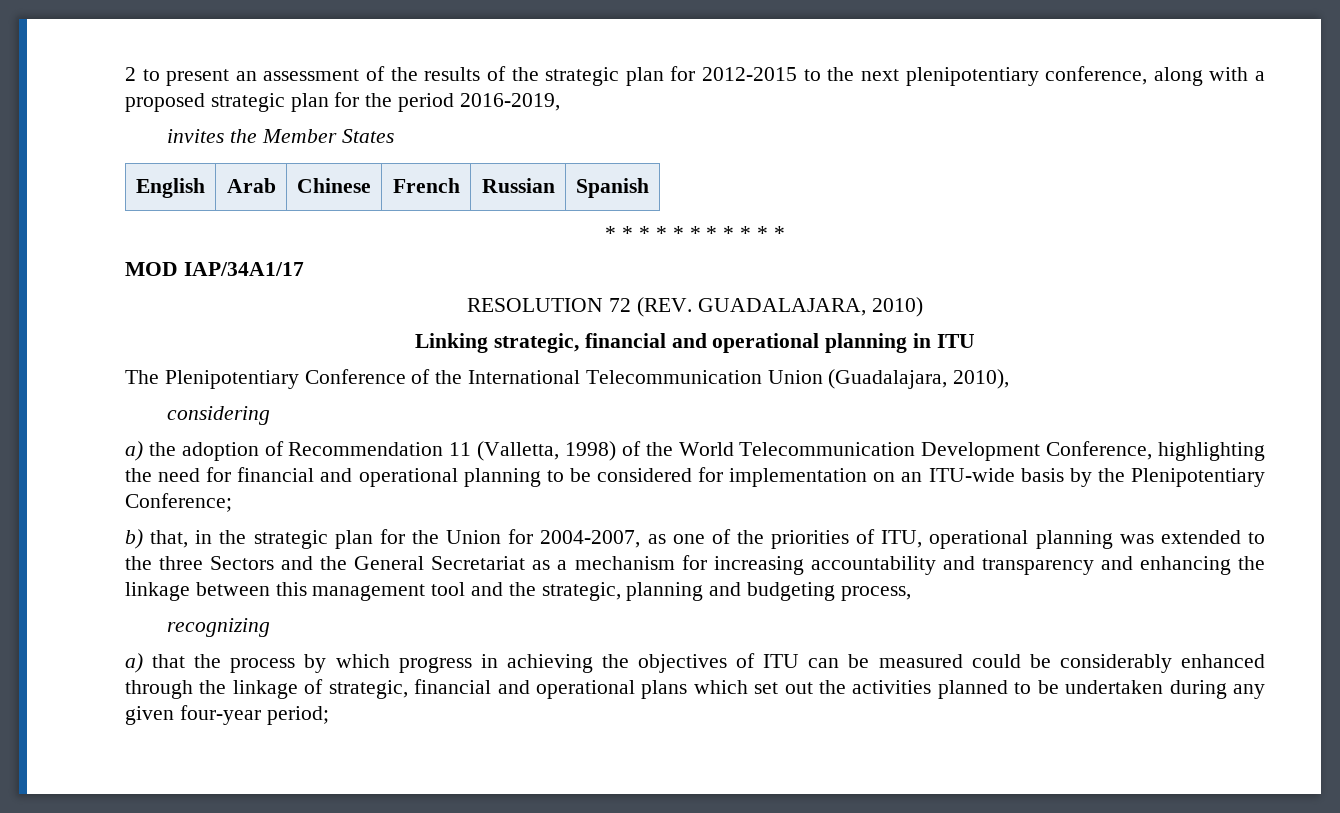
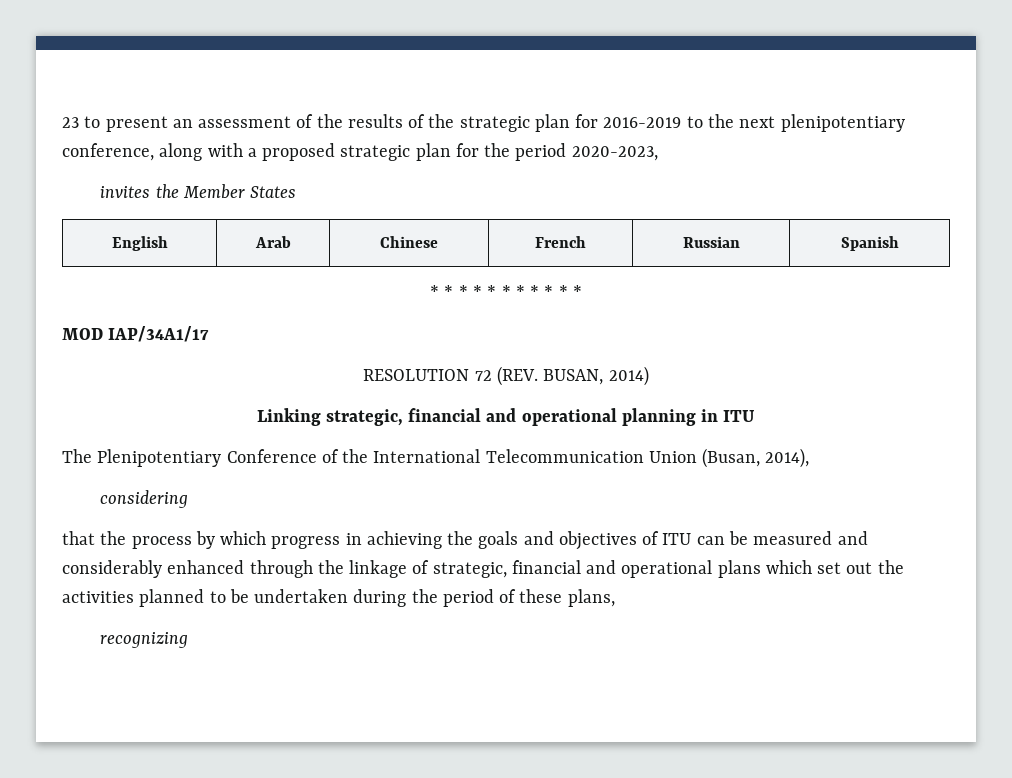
[125,67,136,81] 2 -> [62,117,79,128] 23
[702,67,798,81] 2012-2015 -> [603,117,682,128] 2016-2019
[459,93,560,111] 2016-2019, -> [571,146,658,161] 2020-2023,
[697,297,923,317] GUADALAJARA, 2010) -> [543,366,649,386] BUSAN, 2014)
[828,369,1010,389] (Guadalajara, 2010), -> [702,448,810,468] (Busan, 2014),
[125,441,1266,461] [125,467,1265,487] [125,493,232,512] [125,529,1265,549] [125,555,1265,575] [125,582,911,601] [167,618,271,637] [125,653,143,673] a) the adoption of Recommendation 11 (Valletta, 1998) of the World Telecommunication Development Conference, highlighting the need for financial and operational planning to be considered for implementation on an ITU-wide basis by the Plenipotentiary Conference; // b) that, in the strategic plan for the Union for 2004-2007, as one of the priorities of ITU, operational planning was extended to the three Sectors and the General Secretariat as a mechanism for increasing accountability and transparency and enhancing the linkage between this management tool and the strategic, planning and budgeting process, // recognizing // a) -> (189, 499) none
(629, 661) none -> [478,531,554,549] goals and
[971,654,1051,668] could be -> [837,531,868,545] and
[1233,684,1265,699] [125,705,329,725] any given four-year period; -> [411,589,615,607] [100,632,189,648] the period of these plans, // recognizing

